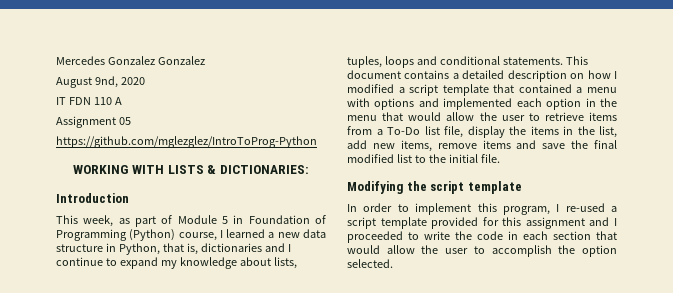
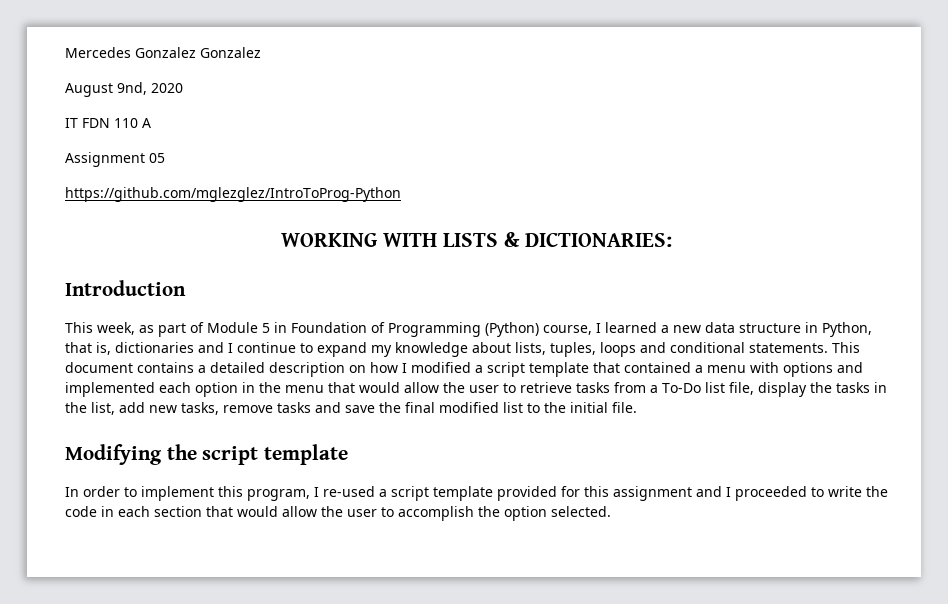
[589,112,617,121] items -> [576,382,610,393] tasks
[530,126,559,135] items -> [836,382,870,393] tasks
[400,140,511,152] items, remove items -> [181,402,311,415] tasks, remove tasks

